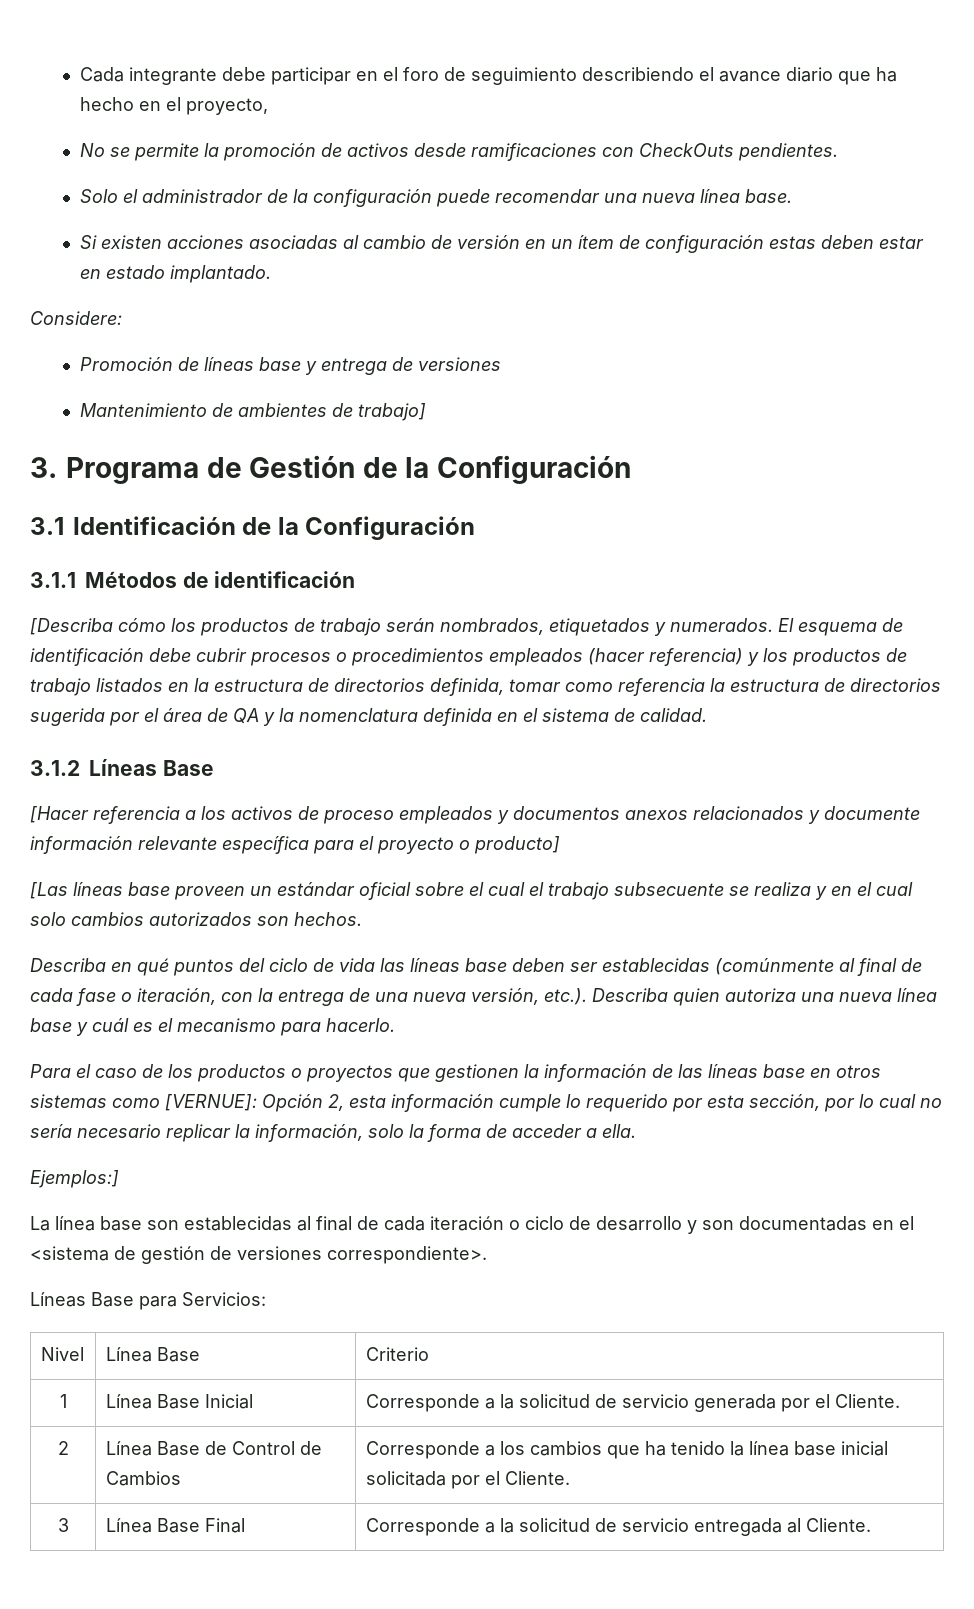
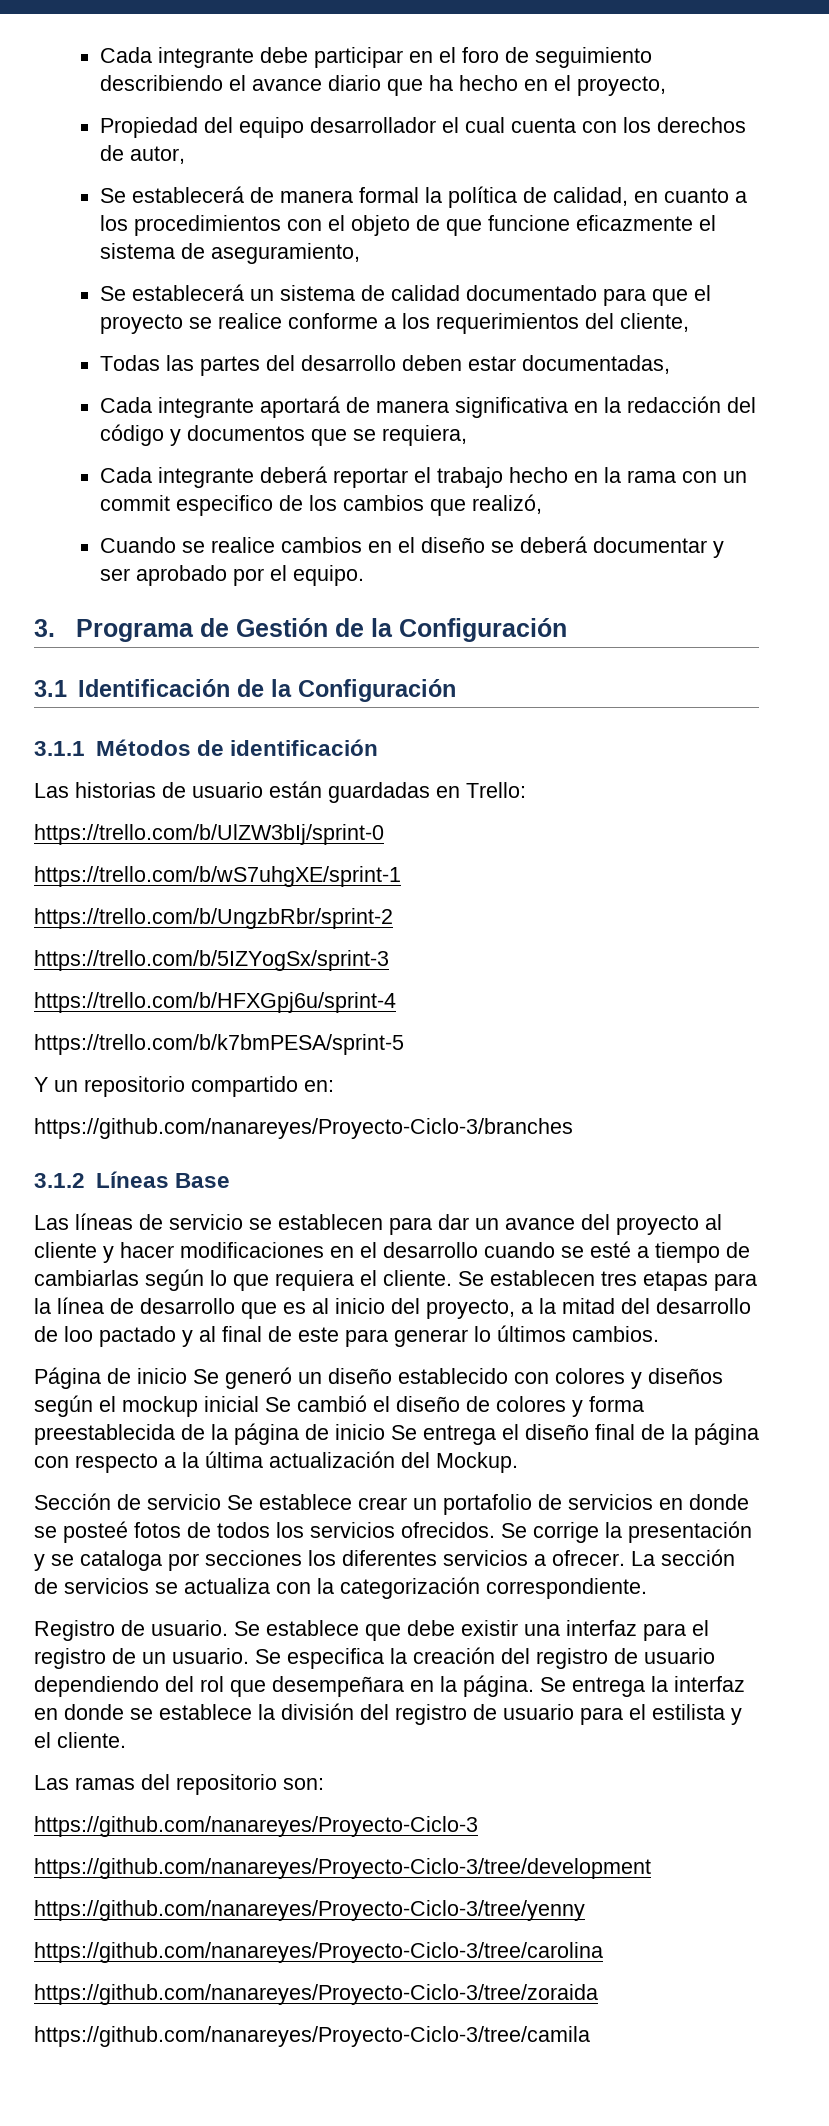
[79,143,838,161] [79,189,792,207] [79,235,924,253] [79,265,271,283] [30,311,122,325] [79,357,501,375] [79,403,426,421] No se permite la promoción de activos desde ramificaciones con CheckOuts pendientes. // Solo el administrador de la configuración puede recomendar una nueva línea base. // Si existen acciones asociadas al cambio de versión en un ítem de configuración estas deben estar en estado implantado. // Considere: // Promoción de líneas base y entrega de versiones // Mantenimiento de ambientes de trabajo] -> [99,117,746,138] [99,145,185,164] [99,186,747,208] [99,215,716,236] [99,243,360,264] [99,284,711,306] [99,313,689,334] [99,355,670,376] [99,396,756,418] [99,424,467,446] [99,466,747,488] [99,494,542,516] [99,536,724,558] [99,565,364,586] Propiedad del equipo desarrollador el cual cuenta con los derechos de autor, // Se establecerá de manera formal la política de calidad, en cuanto a los procedimientos con el objeto de que funcione eficazmente el sistema de aseguramiento, // Se establecerá un sistema de calidad documentado para que el proyecto se realice conforme a los requerimientos del cliente, // Todas las partes del desarrollo deben estar documentadas, // Cada integrante aportará de manera significativa en la redacción del código y documentos que se requiera, // Cada integrante deberá reportar el trabajo hecho en la rama con un commit especifico de los cambios que realizó, // Cuando se realice cambios en el diseño se deberá documentar y ser aprobado por el equipo.
[30,618,903,636] [30,648,907,666] [30,678,941,696] [30,708,707,726] [30,759,214,776] [30,806,920,824] [30,836,560,854] [30,882,913,900] [30,912,362,926] [30,958,922,976] [30,988,937,1006] [30,1018,395,1036] [30,1064,881,1082] [30,1094,942,1112] [30,1124,636,1142] [30,1170,119,1188] [30,1216,914,1234] [30,1246,487,1264] [30,1292,266,1310] [40,1347,84,1361] [105,1347,200,1362] [365,1347,429,1361] [59,1394,67,1408] [105,1394,253,1409] [365,1394,900,1412] [57,1441,69,1455] [105,1441,322,1456] [105,1471,181,1486] [365,1441,888,1459] [365,1471,570,1489] [57,1518,69,1532] [105,1518,245,1533] [365,1518,871,1536] [Describa cómo los productos de trabajo serán nombrados, etiquetados y numerados. El esquema de identificación debe cubrir procesos o procedimientos empleados (hacer referencia) y los productos de trabajo listados en la estructura de directorios definida, tomar como referencia la estructura de directorios sugerida por el área de QA y la nomenclatura definida en el sistema de calidad. // 3.1.2 Líneas Base // [Hacer referencia a los activos de proceso empleados y documentos anexos relacionados y documente información relevante específica para el proyecto o producto] // [Las líneas base proveen un estándar oficial sobre el cual el trabajo subsecuente se realiza y en el cual solo cambios autorizados son hechos. // Describa en qué puntos del ciclo de vida las líneas base deben ser establecidas (comúnmente al final de cada fase o iteración, con la entrega de una nueva versión, etc.). Describa quien autoriza una nueva línea base y cuál es el mecanismo para hacerlo. // Para el caso de los productos o proyectos que gestionen la información de las líneas base en otros sistemas como [VERNUE]: Opción 2, esta información cumple lo requerido por esta sección, por lo cual no sería necesario replicar la información, solo la forma de acceder a ella. // Ejemplos:] // La línea base son establecidas al final de cada iteración o ciclo de desarrollo y son documentadas en el <sistema de gestión de versiones correspondiente>. // Líneas Base para Servicios: // Nivel | Línea Base | Criterio // 1 | Línea Base Inicial | Corresponde a la solicitud de servicio generada por el Cliente. // 2 | Línea Base de Control de Cambios | Corresponde a los cambios que ha tenido la línea base inicial solicitada por el Cliente. // 3 | Línea Base Final | Corresponde a la solicitud de servicio entregada al Cliente. -> [34,781,526,803] [34,824,384,845] [34,866,401,887] [34,908,393,929] [34,950,389,971] [34,992,396,1013] [34,1034,404,1055] [34,1076,334,1097] [34,1118,573,1139] [34,1171,230,1188] [34,1213,722,1235] [34,1241,750,1263] [34,1269,757,1291] [34,1297,751,1319] [34,1325,659,1347] [34,1367,723,1389] [34,1395,644,1417] [34,1423,759,1445] [34,1451,518,1473] [34,1493,749,1515] [34,1521,752,1543] [34,1549,735,1571] [34,1577,647,1599] [34,1620,709,1641] [34,1647,715,1669] [34,1675,745,1697] [34,1703,742,1725] [34,1732,126,1748] [34,1774,324,1795] [34,1816,478,1837] [34,1858,651,1879] [34,1900,585,1921] [34,1942,603,1963] [34,1984,598,2005] [34,2026,590,2047] Las historias de usuario están guardadas en Trello: // https://trello.com/b/UlZW3bIj/sprint-0 // https://trello.com/b/wS7uhgXE/sprint-1 // https://trello.com/b/UngzbRbr/sprint-2 // https://trello.com/b/5IZYogSx/sprint-3 // https://trello.com/b/HFXGpj6u/sprint-4 // https://trello.com/b/k7bmPESA/sprint-5 // Y un repositorio compartido en: // https://github.com/nanareyes/Proyecto-Ciclo-3/branches // 3.1.2 Líneas Base // Las líneas de servicio se establecen para dar un avance del proyecto al cliente y hacer modificaciones en el desarrollo cuando se esté a tiempo de cambiarlas según lo que requiera el cliente. Se establecen tres etapas para la línea de desarrollo que es al inicio del proyecto, a la mitad del desarrollo de loo pactado y al final de este para generar lo últimos cambios. // Página de inicio Se generó un diseño establecido con colores y diseños según el mockup inicial Se cambió el diseño de colores y forma preestablecida de la página de inicio Se entrega el diseño final de la página con respecto a la última actualización del Mockup. // Sección de servicio Se establece crear un portafolio de servicios en donde se posteé fotos de todos los servicios ofrecidos. Se corrige la presentación y se cataloga por secciones los diferentes servicios a ofrecer. La sección de servicios se actualiza con la categorización correspondiente. // Registro de usuario. Se establece que debe existir una interfaz para el registro de un usuario. Se especifica la creación del registro de usuario dependiendo del rol que desempeñara en la página. Se entrega la interfaz en donde se establece la división del registro de usuario para el estilista y el cliente. // Las ramas del repositorio son: // https://github.com/nanareyes/Proyecto-Ciclo-3 // https://github.com/nanareyes/Proyecto-Ciclo-3/tree/development // https://github.com/nanareyes/Proyecto-Ciclo-3/tree/yenny // https://github.com/nanareyes/Proyecto-Ciclo-3/tree/carolina // https://github.com/nanareyes/Proyecto-Ciclo-3/tree/zoraida // https://github.com/nanareyes/Proyecto-Ciclo-3/tree/camila

